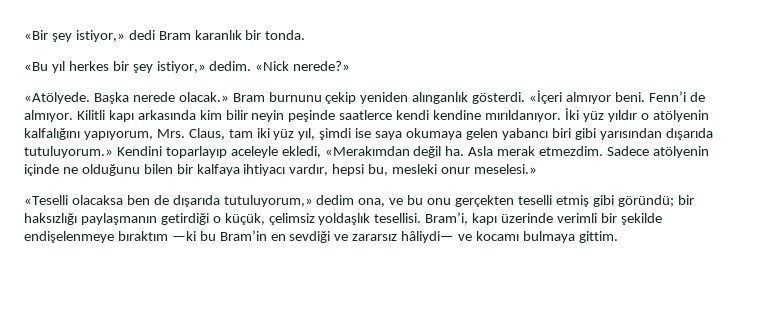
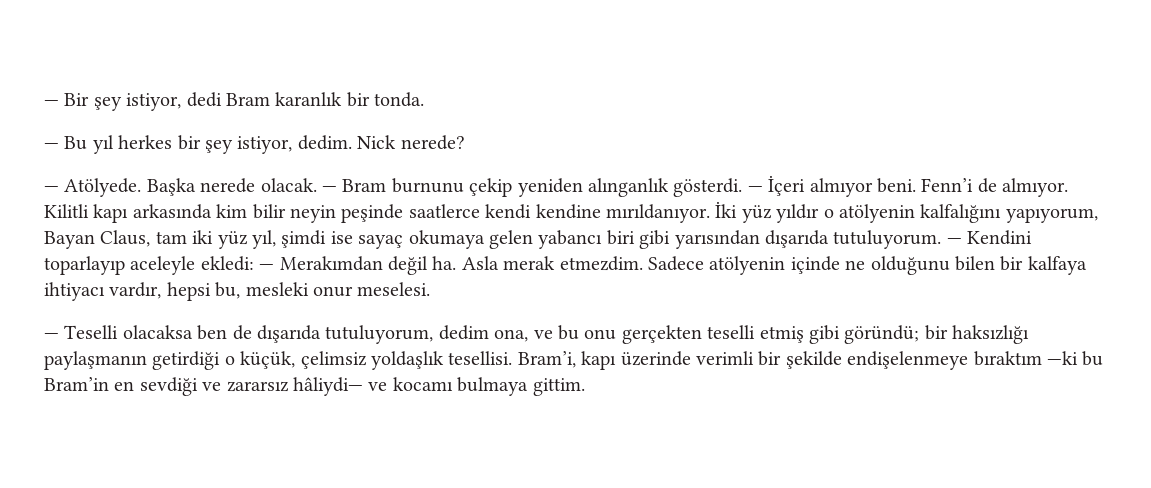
[24,30,125,42] «Bir şey istiyor,» -> [44,93,182,111] — Bir şey istiyor,
[24,62,48,71] «Bu -> [44,136,88,150] — Bu
[156,61,351,73] [24,92,229,104] istiyor,» dedim. «Nick nerede?» // «Atölyede. Başka nerede olacak.» -> [237,135,465,154] [44,178,337,197] istiyor, dedim. Nick nerede? // — Atölyede. Başka nerede olacak. —
[529,90,563,104] «İçeri -> [747,175,806,196] — İçeri
[156,129,185,138] Mrs. -> [44,231,95,249] Bayan
[375,131,403,140] saya -> [358,235,404,249] sayaç
[24,146,113,158] tutuluyorum.» -> [833,230,962,249] tutuluyorum. —
[281,146,410,158] ekledi, «Merakımdan -> [200,256,383,271] ekledi: — Merakımdan
[473,164,537,174] [24,195,68,205] meselesi.» // «Teselli -> [357,282,431,296] [44,325,119,339] meselesi. // — Teselli
[223,195,313,207] tutuluyorum,» -> [325,325,434,344] tutuluyorum,

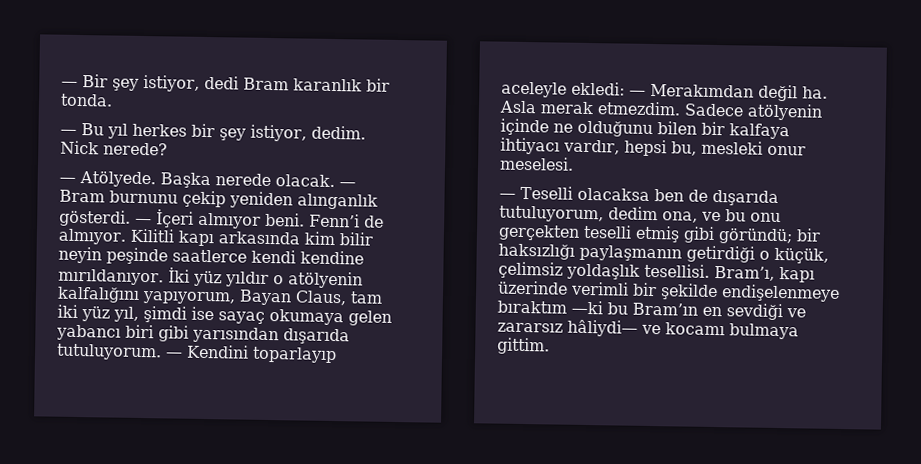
[517,351,576,368] Bram’i, -> [714,265,775,281] Bram’ı,
[44,377,109,391] Bram’in -> [632,302,698,316] Bram’ın

